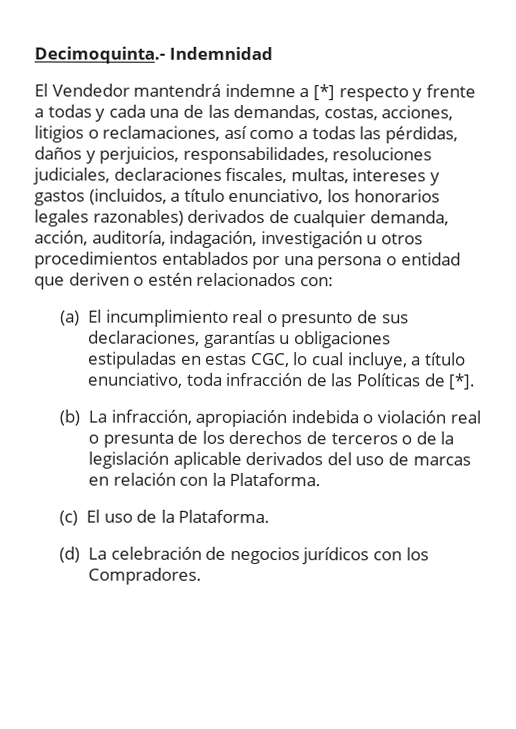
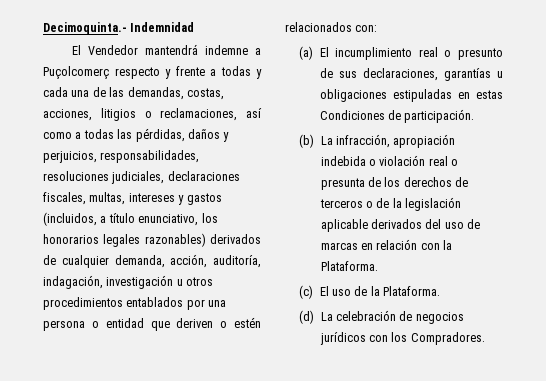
[312,84,335,101] [*] -> [43,66,109,79] Puçolcomerç
[249,352,466,370] [86,372,476,390] CGC, lo cual incluye, a título enunciativo, toda infracción de las Políticas de [*]. -> [319,109,475,123] Condiciones de participación.

